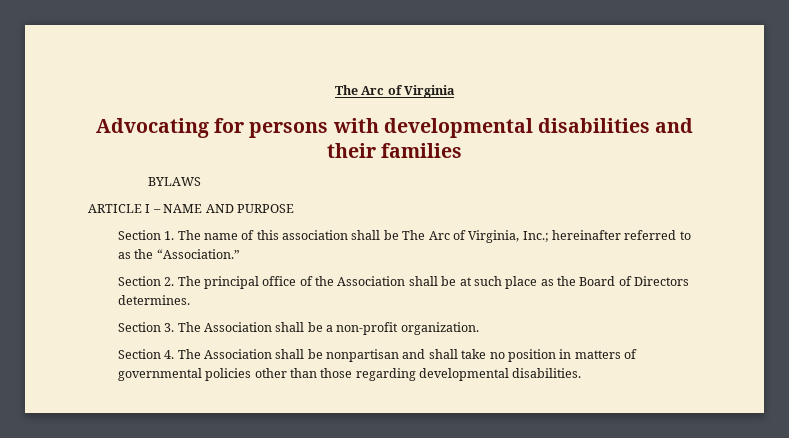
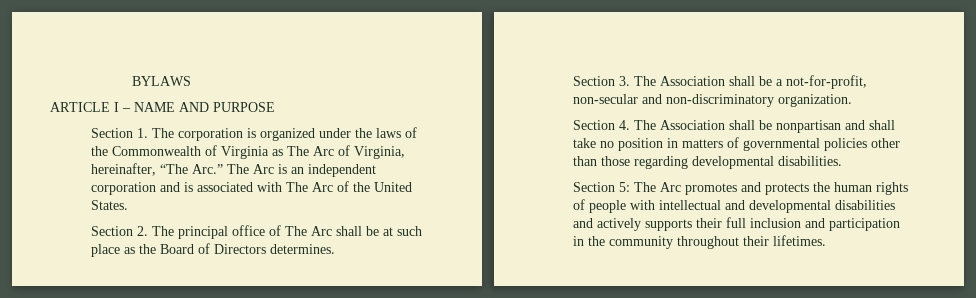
[334,85,456,98] [95,118,694,138] [326,143,463,158] The Arc of Virginia // Advocating for persons with developmental disabilities and their families // -> (131, 81) none
[203,230,691,243] [117,249,240,259] name of this association shall be The Arc of Virginia, Inc.; hereinafter referred to as the “Association.” -> [177,127,417,141] [90,145,405,159] [90,163,376,177] [90,181,412,195] [90,200,128,210] corporation is organized under the laws of the Commonwealth of Virginia as The Arc of Virginia, hereinafter, “The Arc.” The Arc is an independent corporation and is associated with The Arc of the United States.
[315,276,406,286] the Association -> [284,226,332,236] The Arc
[336,322,399,335] non-profit -> [785,75,867,89] [572,94,774,107] not-for-profit, non-secular and non-discriminatory
(582, 373) none -> [572,182,908,195] [572,199,895,213] [572,217,900,231] [572,235,826,249] // Section 5: The Arc promotes and protects the human rights of people with intellectual and developmental disabilities and actively supports their full inclusion and participation in the community throughout their lifetimes.

